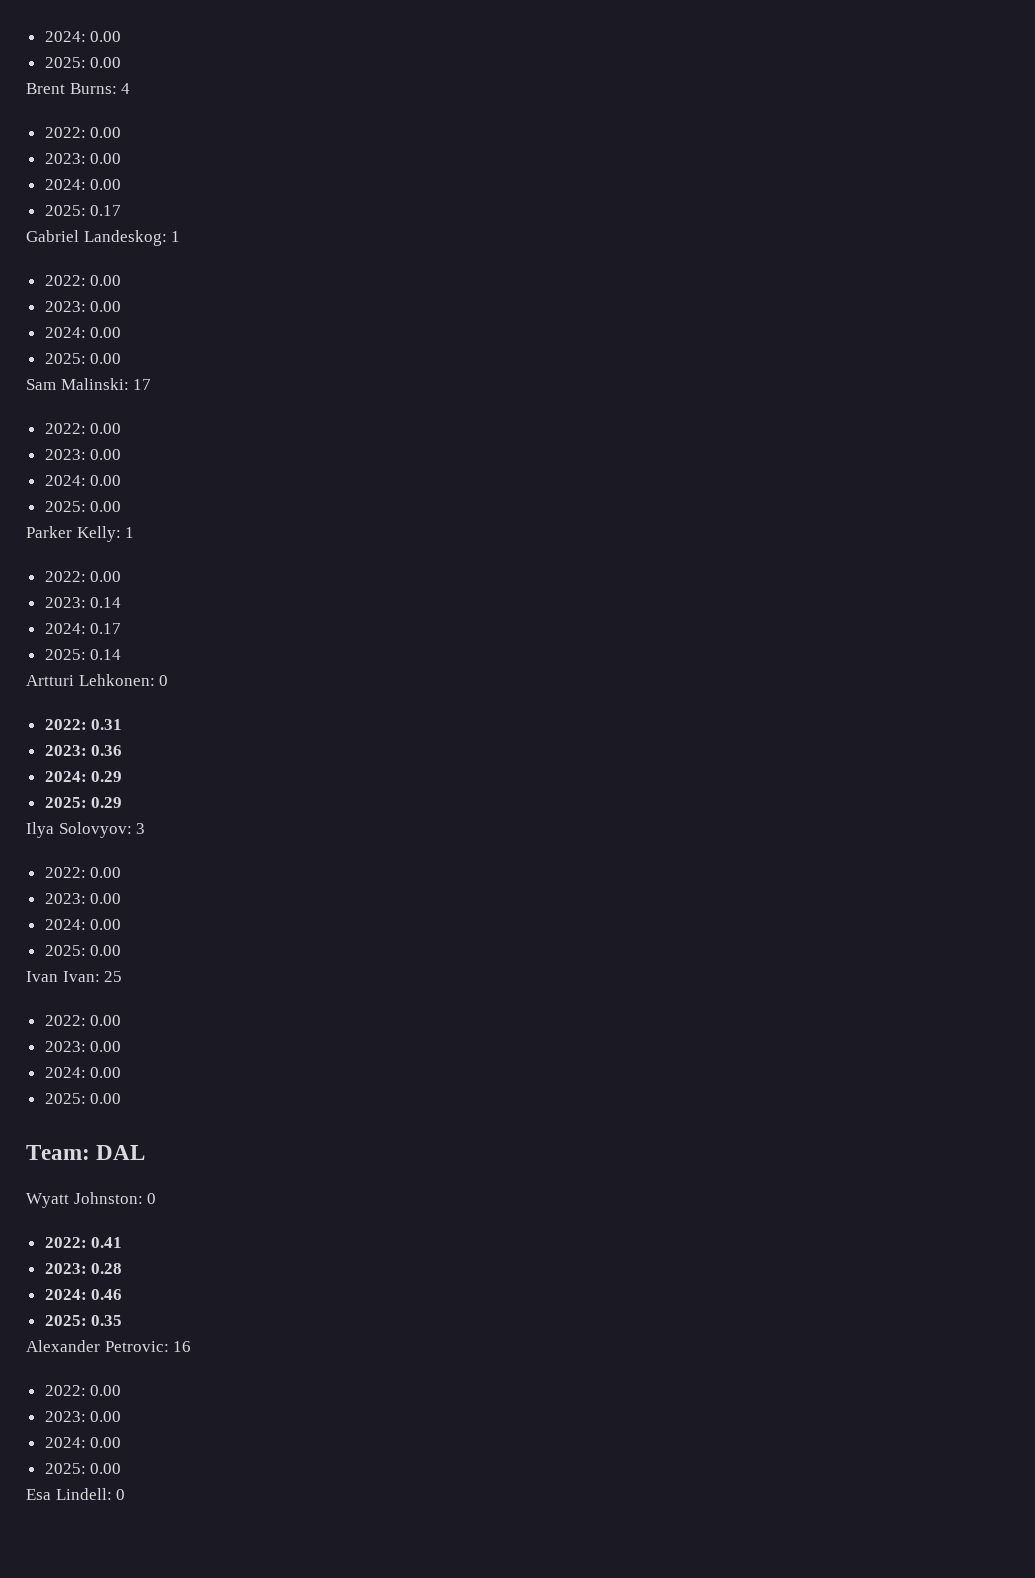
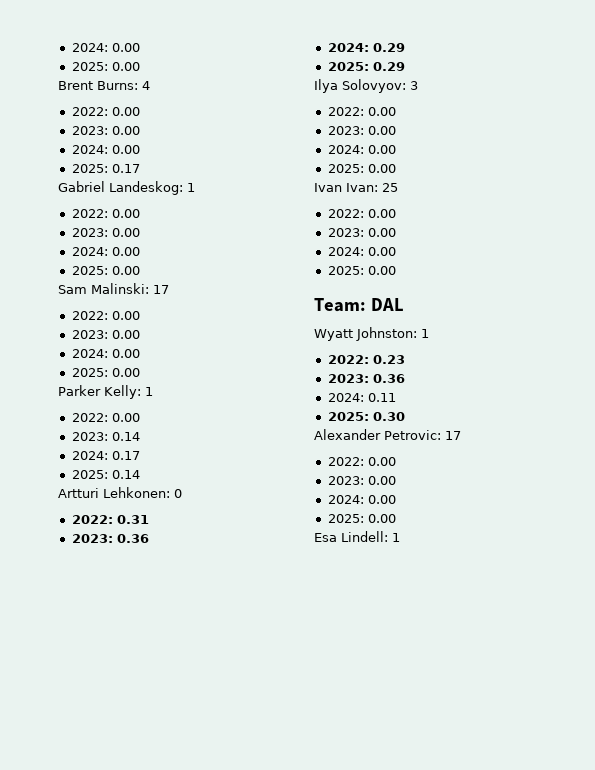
[147,1193,157,1204] [44,1237,123,1248] [44,1263,123,1274] [44,1289,123,1300] [44,1315,123,1326] 0 // 2022: 0.41 // 2023: 0.28 // 2024: 0.46 // 2025: 0.35 -> [421,329,429,338] [327,355,405,364] [327,374,405,383] [327,393,396,402] [327,412,405,421] 1 // 2022: 0.23 // 2023: 0.36 // 2024: 0.11 // 2025: 0.30
[173,1341,192,1352] 16 -> [445,431,461,440] 17
[116,1489,126,1500] 0 -> [392,533,400,542] 1

